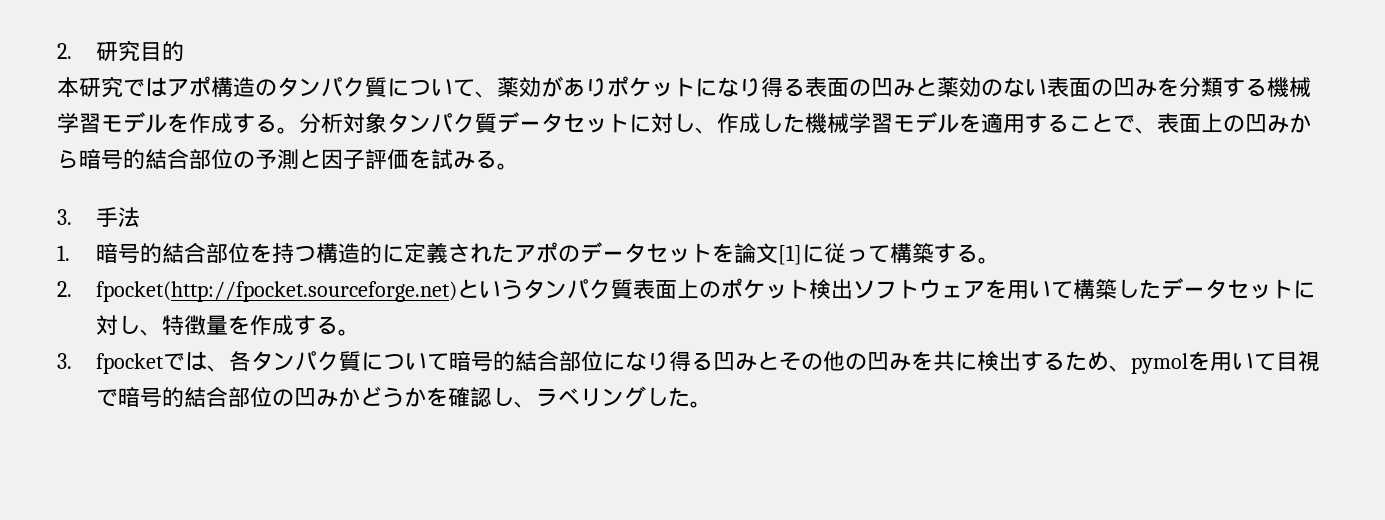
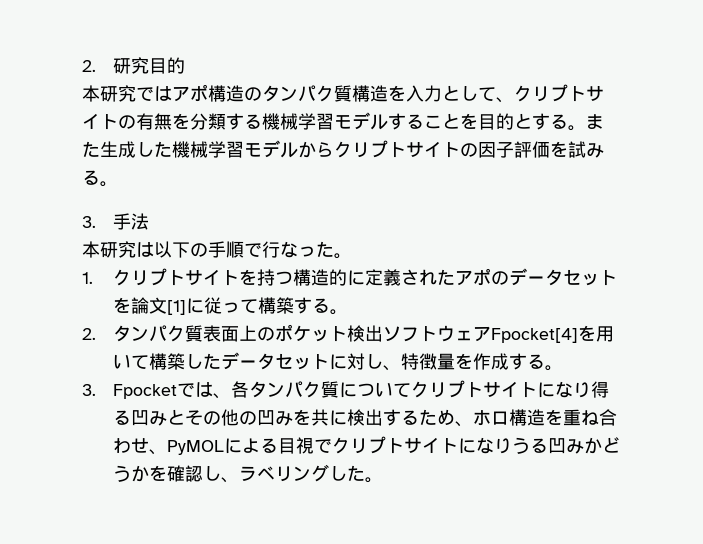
[387,76,1157,98] について、薬効がありポケットになり得る表面の凹みと薬効のない表面の凹み -> [352,84,604,103] [82,113,172,130] 構造を入力として、クリプトサイトの有無
[167,112,739,134] を作成する。分析対象タンパク質データセットに対し、作 -> [388,113,604,131] [82,141,118,157] することを目的とする。また生
[959,112,1311,134] [57,148,321,170] を適用することで、表面上の凹みから暗号的結合部位の予測と -> [298,140,478,158] からクリプトサイトの
[57,242,251,263] 1.暗号的結合部位 -> [82,241,352,259] [82,268,239,286] 本研究は以下の手順で行なった。 // 1.クリプトサイト
[96,279,524,302] fpocket(http://fpocket.sourceforge.net)という -> (96, 334) none
(986, 289) none -> [490,328,578,343] Fpocket[4]
[96,353,165,374] fpocket -> [112,384,177,399] Fpocket
[449,350,604,371] 暗号的結合部位 -> [410,380,537,398] クリプトサイト
[1131,351,1321,374] [96,386,295,407] pymolを用いて目視で暗号的結合部位の -> [472,409,617,426] [112,436,548,455] ホロ構造を重ね合わせ、PyMOLによる目視でクリプトサイトになりうる

